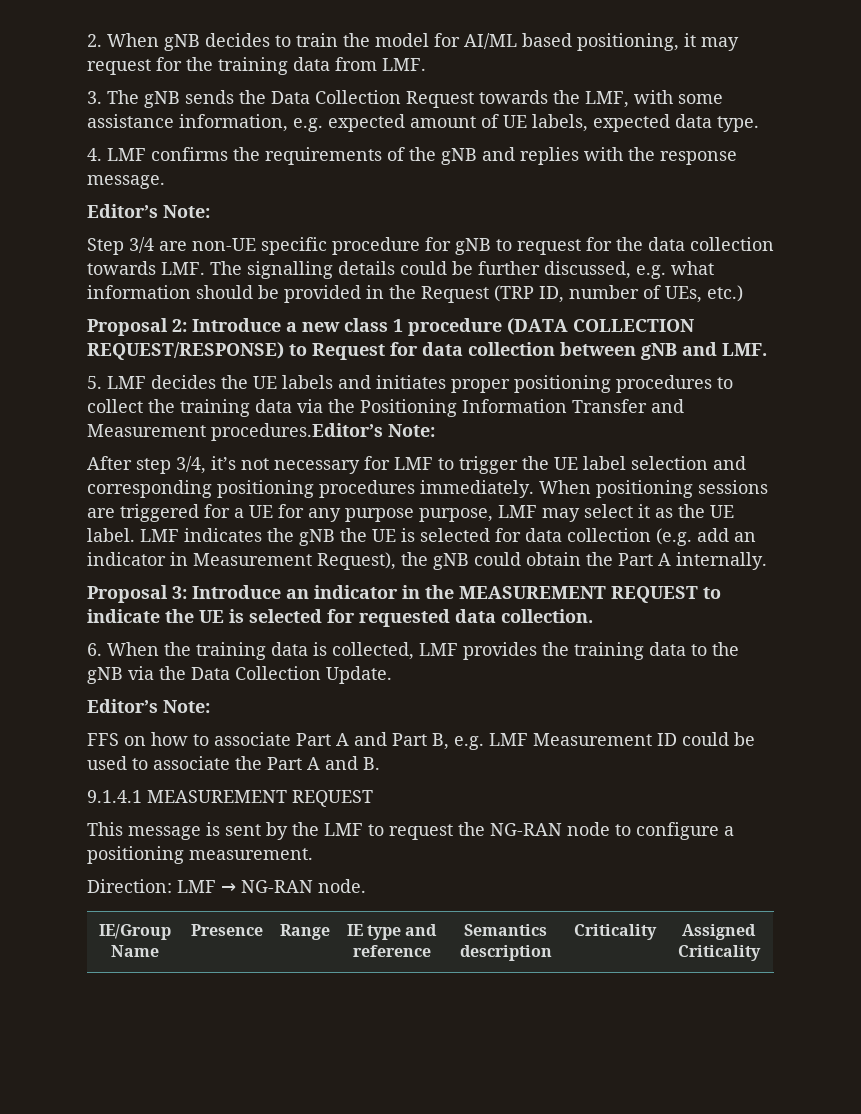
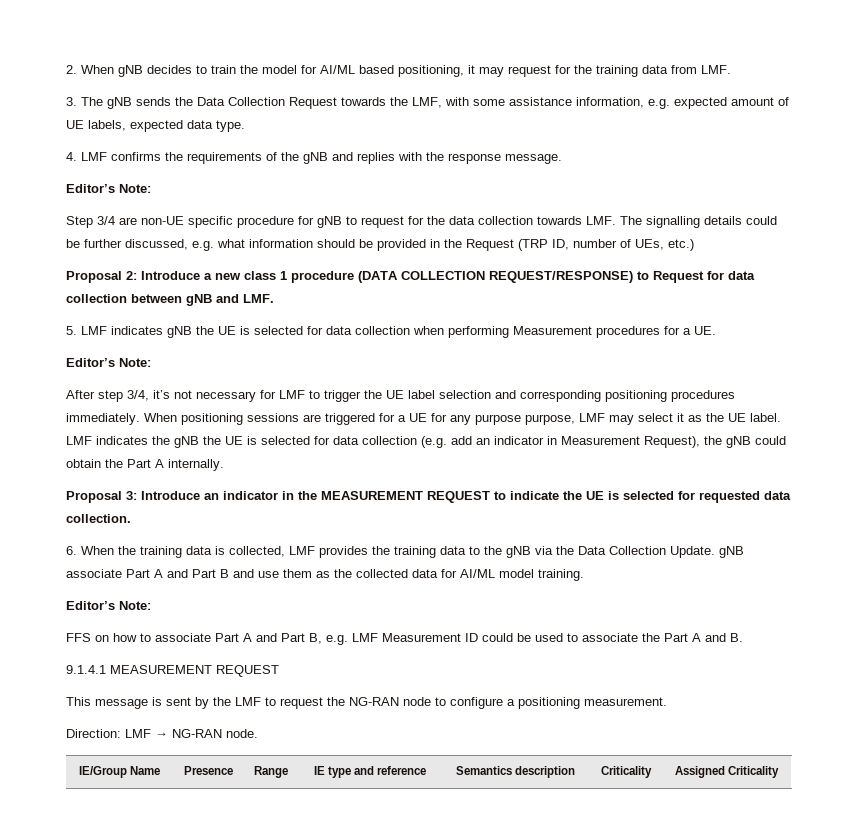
[151,375,733,393] [87,399,684,417] [87,423,383,441] decides the UE labels and initiates proper positioning procedures to collect the training data via the Positioning Information Transfer and Measurement procedures.Editor’s -> [111,326,716,338] [66,358,115,367] indicates gNB the UE is selected for data collection when performing Measurement procedures for a UE. // Editor’s
(392, 675) none -> [719,546,744,558] [66,569,584,581] gNB associate Part A and Part B and use them as the collected data for AI/ML model training.

